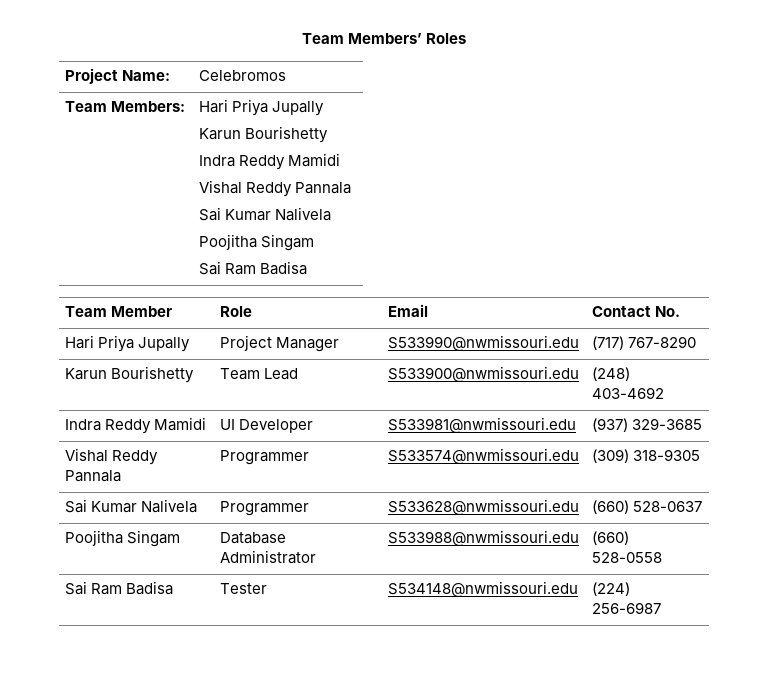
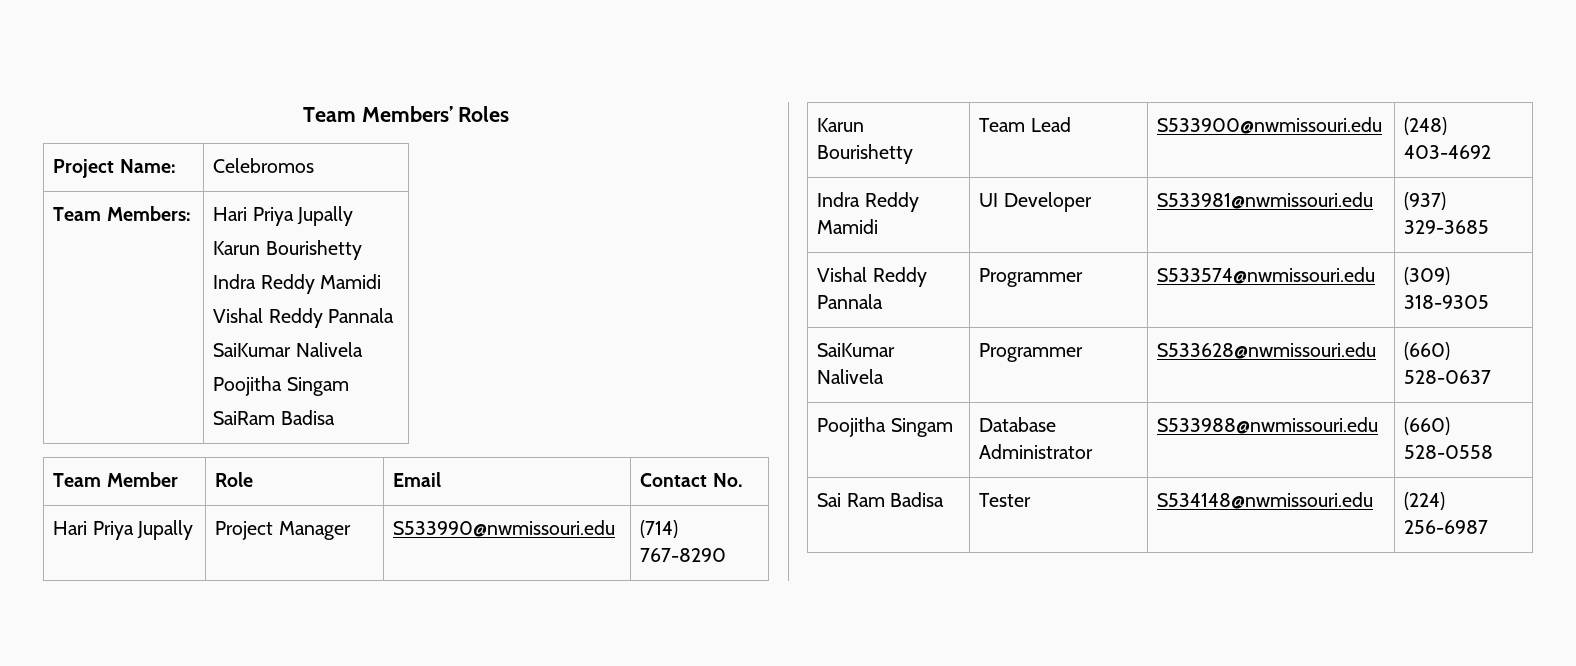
[199,207,272,221] Sai Kumar -> [213,343,292,357] SaiKumar
[199,261,257,275] Sai Ram -> [213,411,276,425] SaiRam
[592,336,625,350] (717) -> [640,520,679,538] (714)
[65,499,138,513] Sai Kumar -> [817,343,896,357] SaiKumar

